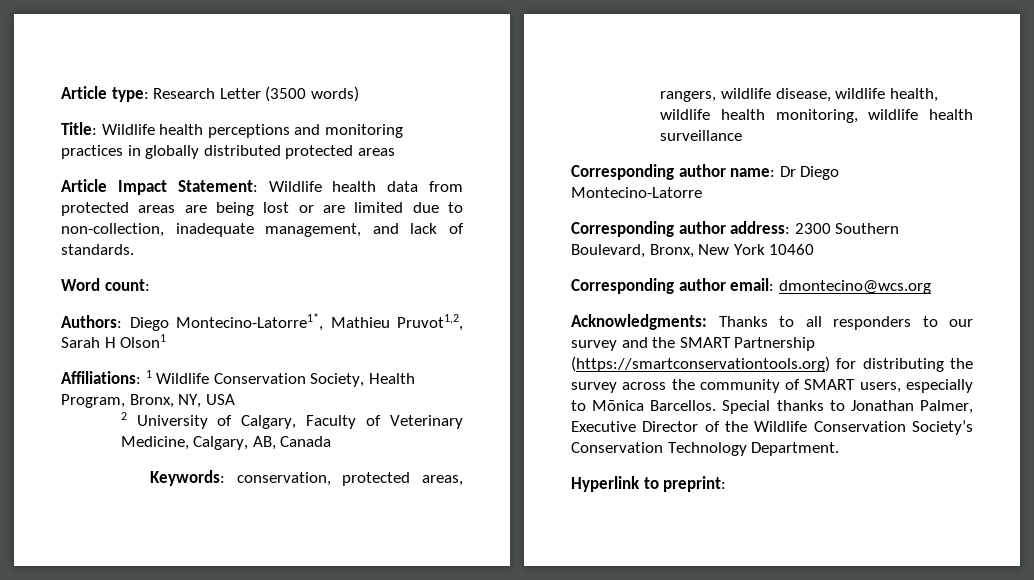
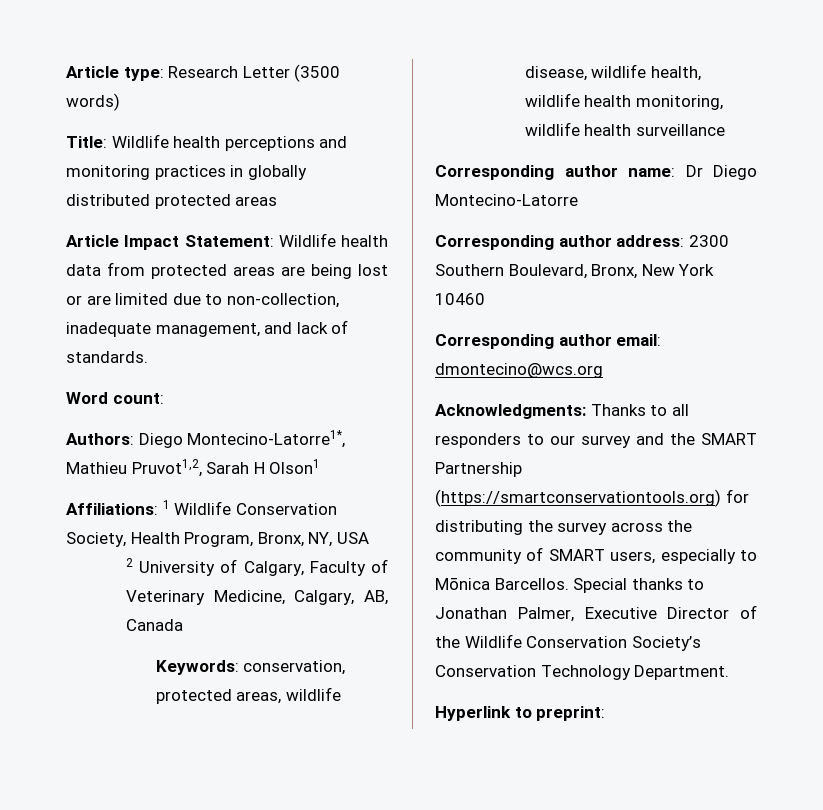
[660,91,717,102] rangers, -> (282, 697) none

